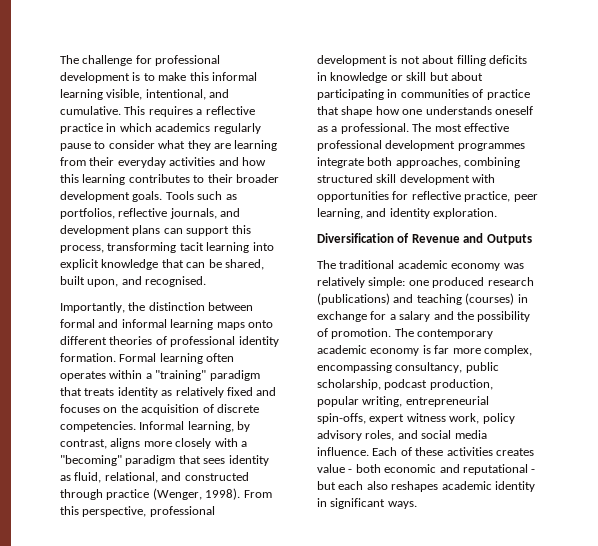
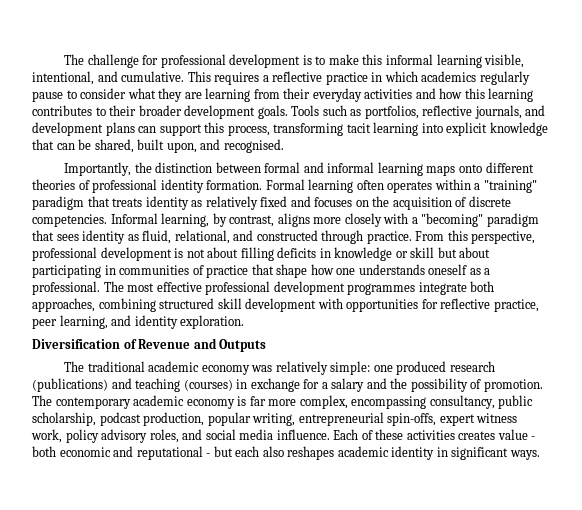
[106,488,241,500] practice (Wenger, 1998). -> [366,231,412,244] practice.

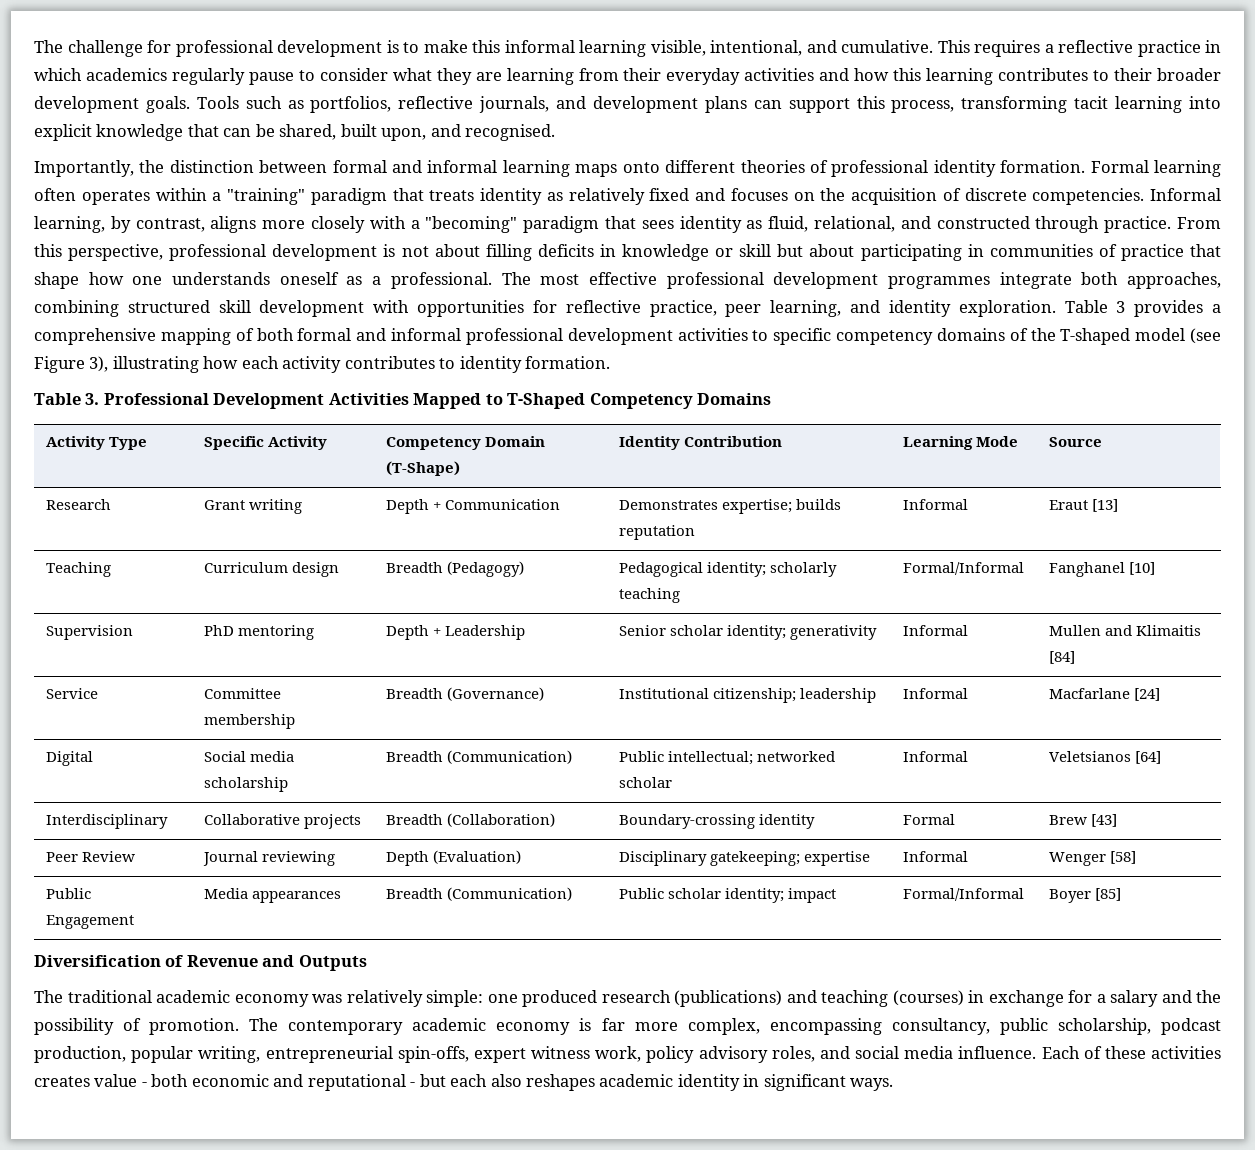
(245, 322) none -> [1064,300,1222,317] [34,328,1221,345] [34,356,611,373] [34,393,772,409] [45,436,147,450] [203,436,327,450] [385,436,545,450] [385,461,460,476] [618,436,782,450] [902,436,1018,450] [1048,437,1102,447] [45,499,111,510] [203,499,302,514] [385,499,560,514] [618,499,841,514] [618,525,695,540] [902,499,968,510] [1048,499,1118,512] [45,562,111,577] [203,562,339,577] [385,561,524,577] [618,562,837,577] [618,588,680,603] [902,562,1024,575] [1048,562,1155,577] [45,625,133,640] [203,625,314,640] [385,625,525,640] [618,625,878,640] [902,625,968,636] [1048,625,1201,636] [1048,651,1075,664] [45,688,98,699] [203,688,281,699] [203,714,295,729] [385,687,544,701] [618,688,876,703] [902,688,968,699] [1048,688,1160,701] [45,751,93,766] [203,751,294,762] [203,777,288,792] [385,750,572,764] [618,751,835,765] [618,777,672,788] [902,751,968,762] [1048,751,1161,764] [45,814,168,829] [203,814,361,829] [385,813,555,827] [618,814,815,829] [902,814,955,825] [1048,814,1117,827] [45,851,135,862] [202,851,335,866] [385,850,521,866] [618,851,870,866] [902,851,968,862] [1048,851,1136,866] [45,888,91,899] [45,915,134,929] [203,888,341,903] [385,887,572,901] [618,888,837,903] [902,888,1024,901] [1048,888,1121,903] Table 3 provides a comprehensive mapping of both formal and informal professional development activities to specific competency domains of the T-shaped model (see Figure 3), illustrating how each activity contributes to identity formation. // Table 3. Professional Development Activities Mapped to T-Shaped Competency Domains // Activity Type | Specific Activity | Competency Domain (T-Shape) | Identity Contribution | Learning Mode | Source // Research | Grant writing | Depth + Communication | Demonstrates expertise; builds reputation | Informal | Eraut [13] // Teaching | Curriculum design | Breadth (Pedagogy) | Pedagogical identity; scholarly teaching | Formal/Informal | Fanghanel [10] // Supervision | PhD mentoring | Depth + Leadership | Senior scholar identity; generativity | Informal | Mullen and Klimaitis [84] // Service | Committee membership | Breadth (Governance) | Institutional citizenship; leadership | Informal | Macfarlane [24] // Digital | Social media scholarship | Breadth (Communication) | Public intellectual; networked scholar | Informal | Veletsianos [64] // Interdisciplinary | Collaborative projects | Breadth (Collaboration) | Boundary-crossing identity | Formal | Brew [43] // Peer Review | Journal reviewing | Depth (Evaluation) | Disciplinary gatekeeping; expertise | Informal | Wenger [58] // Public Engagement | Media appearances | Breadth (Communication) | Public scholar identity; impact | Formal/Informal | Boyer [85]

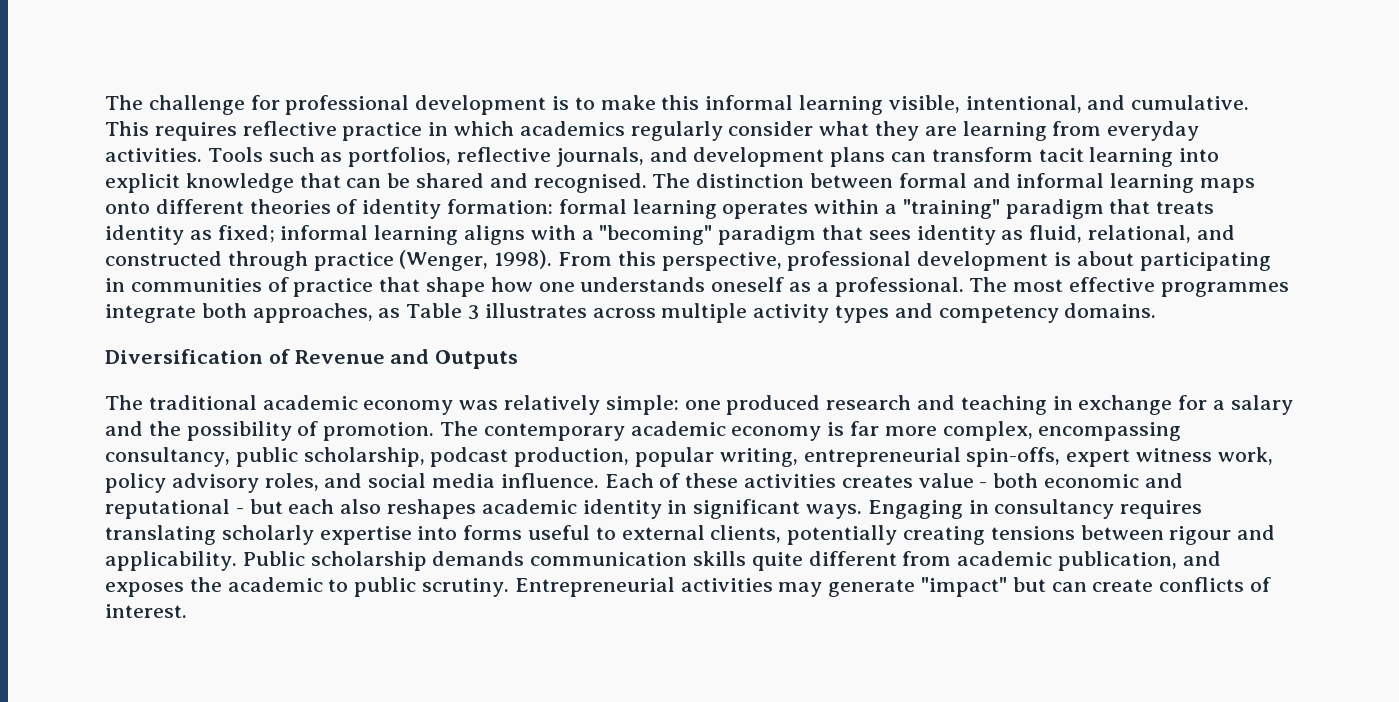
[1044,44,1054,53] a -> (237, 131) none
[248,70,315,85] pause to -> (723, 131) none
[623,68,1222,85] [34,96,190,113] their everyday activities and how this learning contributes to their broader development goals. -> [1107,121,1200,141] [105,148,202,162] everyday activities.
[788,96,1068,113] support this process, transforming -> [931,147,1033,162] transform
[279,124,427,141] shared, built upon, -> [416,173,485,188] shared
[34,160,165,177] // Importantly, the -> [652,173,691,188] The
[831,160,1221,177] [34,188,76,201] professional identity formation. Formal learning often -> [362,199,717,219] identity formation: formal learning
[568,188,1221,205] [34,216,366,233] relatively fixed and focuses on the acquisition of discrete competencies. Informal learning, by contrast, aligns more closely -> [217,225,526,245] fixed; informal learning aligns
[1104,216,1172,233] practice. -> [313,250,553,271] practice (Wenger, 1998).
[401,244,804,261] not about filling deficits in knowledge or skill but -> (1072, 259) none
[666,272,879,289] professional development -> (1156, 284) none
[34,300,1222,317] [34,328,1221,345] [34,356,611,373] [34,393,772,409] [45,436,147,450] [203,436,327,450] [385,436,545,450] [385,461,460,476] [618,436,782,450] [902,436,1018,450] [1048,437,1102,447] [45,499,111,510] [203,499,302,514] [385,499,560,514] [618,499,841,514] [618,525,695,540] [902,499,968,510] [1048,499,1118,512] [45,562,111,577] [203,562,339,577] [385,561,524,577] [618,562,837,577] [618,588,680,603] [902,562,1024,575] [1048,562,1155,577] [45,625,133,640] [203,625,314,640] [385,625,525,640] [618,625,878,640] [902,625,968,636] [1048,625,1201,636] [1048,651,1075,664] [45,688,98,699] [203,688,281,699] [203,714,295,729] [385,687,544,701] [618,688,876,703] [902,688,968,699] [1048,688,1160,701] [45,751,93,766] [203,751,294,762] [203,777,288,792] [385,750,572,764] [618,751,835,765] [618,777,672,788] [902,751,968,762] [1048,751,1161,764] [45,814,168,829] [203,814,361,829] [385,813,555,827] [618,814,815,829] [902,814,955,825] [1048,814,1117,827] [45,851,135,862] [202,851,335,866] [385,850,521,866] [618,851,870,866] [902,851,968,862] [1048,851,1136,866] [45,888,91,899] [45,915,134,929] [203,888,341,903] [385,887,572,901] [618,888,837,903] [902,888,1024,901] [1048,888,1121,903] combining structured skill development with opportunities for reflective practice, peer learning, and identity exploration. Table 3 provides a comprehensive mapping of both formal and informal professional development activities to specific competency domains of the T-shaped model (see Figure 3), illustrating how each activity contributes to identity formation. // Table 3. Professional Development Activities Mapped to T-Shaped Competency Domains // Activity Type | Specific Activity | Competency Domain (T-Shape) | Identity Contribution | Learning Mode | Source // Research | Grant writing | Depth + Communication | Demonstrates expertise; builds reputation | Informal | Eraut [13] // Teaching | Curriculum design | Breadth (Pedagogy) | Pedagogical identity; scholarly teaching | Formal/Informal | Fanghanel [10] // Supervision | PhD mentoring | Depth + Leadership | Senior scholar identity; generativity | Informal | Mullen and Klimaitis [84] // Service | Committee membership | Breadth (Governance) | Institutional citizenship; leadership | Informal | Macfarlane [24] // Digital | Social media scholarship | Breadth (Communication) | Public intellectual; networked scholar | Informal | Veletsianos [64] // Interdisciplinary | Collaborative projects | Breadth (Collaboration) | Boundary-crossing identity | Formal | Brew [43] // Peer Review | Journal reviewing | Depth (Evaluation) | Disciplinary gatekeeping; expertise | Informal | Wenger [58] // Public Engagement | Media appearances | Breadth (Communication) | Public scholar identity; impact | Formal/Informal | Boyer [85] -> [378,303,1157,323] as Table 3 illustrates across multiple activity types and competency domains.
[674,990,782,1007] (publications) -> (912, 402) none
[892,990,964,1006] (courses) -> (1047, 405) none
(894, 1084) none -> [867,499,1203,519] [105,525,1276,545] [105,551,1221,571] [105,577,1272,597] [105,604,187,618] Engaging in consultancy requires translating scholarly expertise into forms useful to external clients, potentially creating tensions between rigour and applicability. Public scholarship demands communication skills quite different from academic publication, and exposes the academic to public scrutiny. Entrepreneurial activities may generate "impact" but can create conflicts of interest.

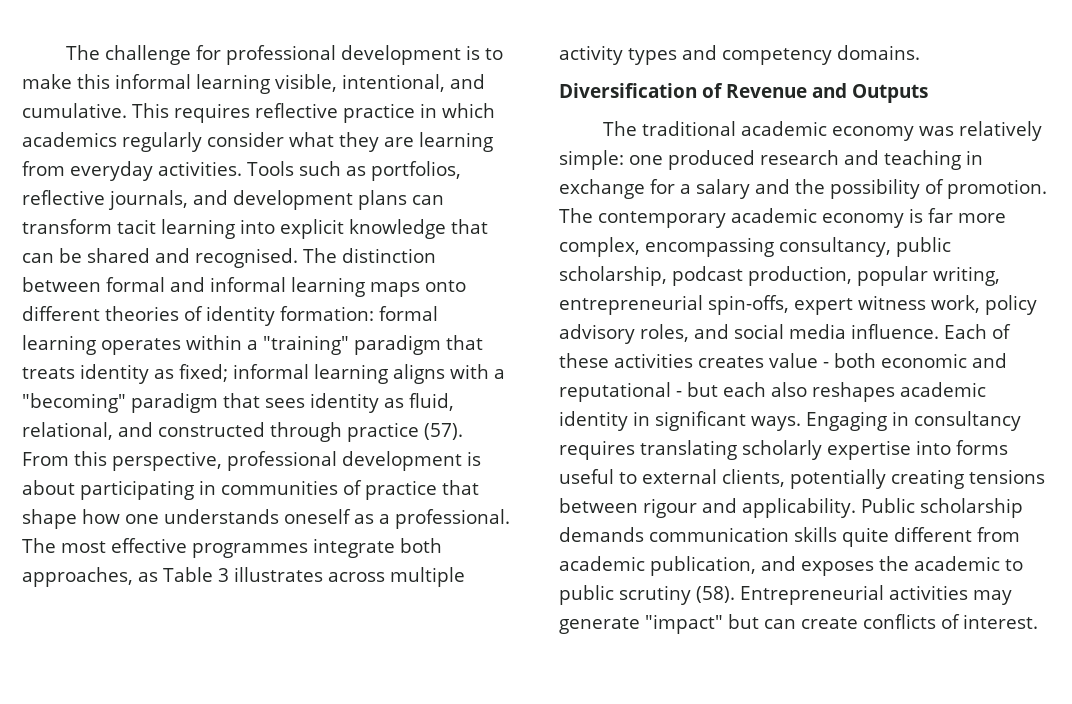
[399,250,553,271] (Wenger, 1998). -> [424,423,463,440] (57).
[422,578,510,597] scrutiny. -> [619,585,735,605] scrutiny (58).

